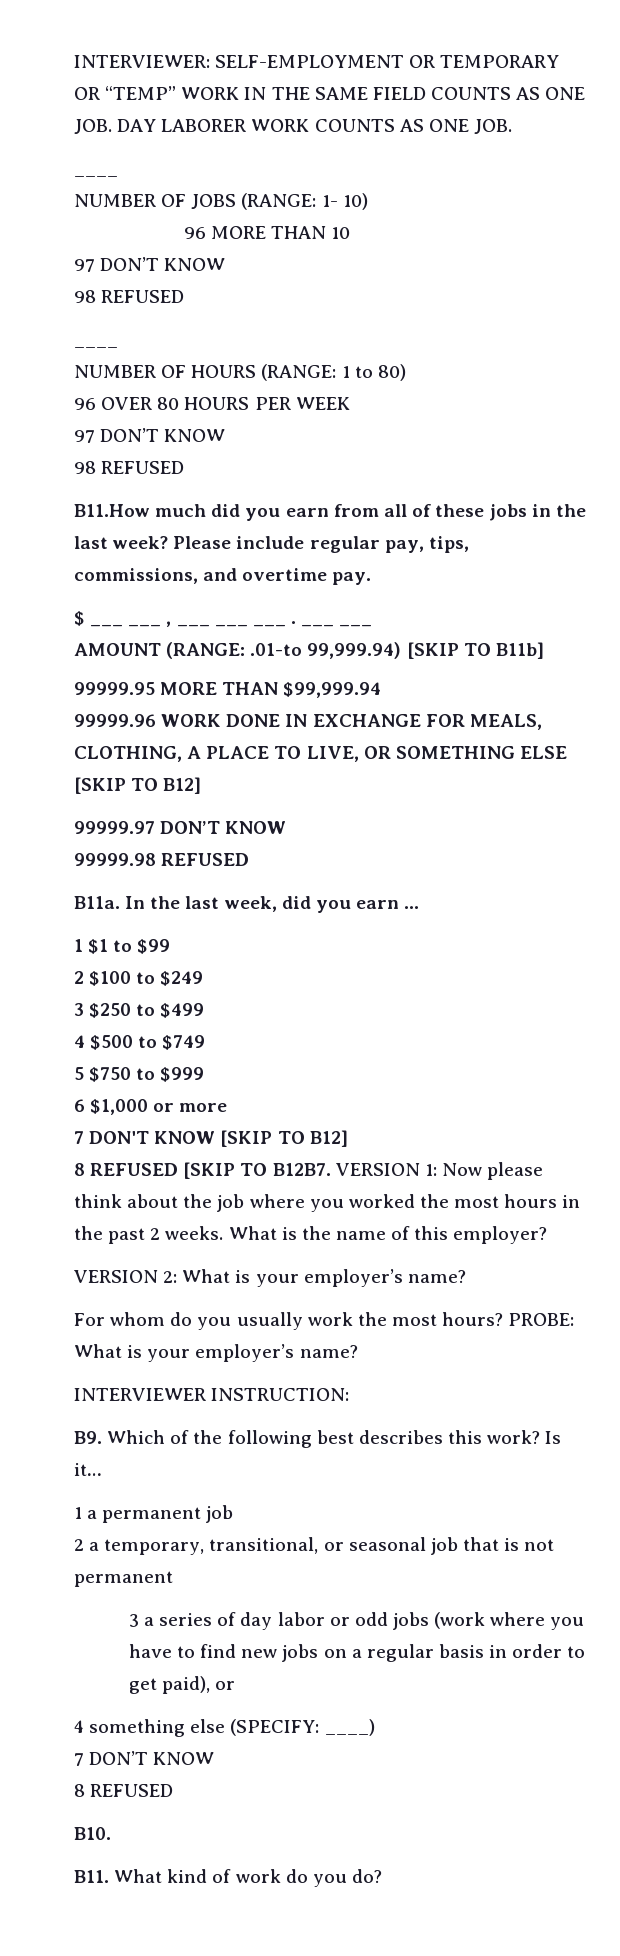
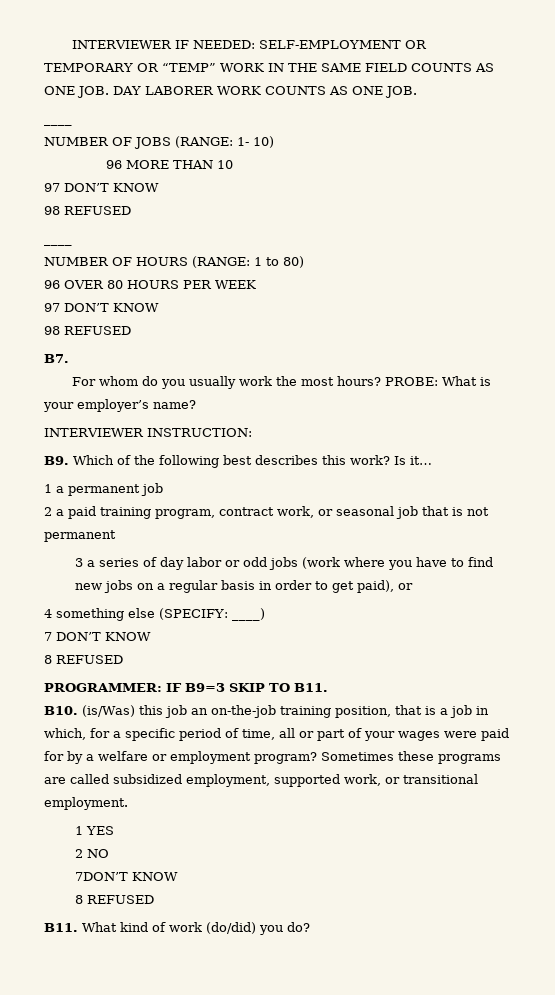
[74,55,210,68] INTERVIEWER: -> [71,40,255,49] INTERVIEWER IF NEEDED:
[74,504,587,521] [74,536,469,553] [74,568,372,585] [74,611,286,627] [290,621,296,624] [301,624,373,627] [74,642,544,659] [74,682,382,698] [74,714,542,730] [74,746,567,762] [74,777,202,794] [74,821,287,834] [74,853,250,866] [74,896,420,913] [74,939,171,954] [74,971,204,986] [74,1003,205,1018] [74,1035,206,1050] [74,1067,205,1082] [74,1099,228,1115] [74,1130,348,1147] [74,1162,544,1180] [74,1194,581,1212] [74,1226,548,1244] [74,1269,466,1287] B11.How much did you earn from all of these jobs in the last week? Please include regular pay, tips, commissions, and overtime pay. // $ ___ ___ , ___ ___ ___ . ___ ___ // AMOUNT (RANGE: .01-to 99,999.94) [SKIP TO B11b] // 99999.95 MORE THAN $99,999.94 // 99999.96 WORK DONE IN EXCHANGE FOR MEALS, CLOTHING, A PLACE TO LIVE, OR SOMETHING ELSE [SKIP TO B12] // 99999.97 DON’T KNOW // 99999.98 REFUSED // B11a. In the last week, did you earn ... // 1 $1 to $99 // 2 $100 to $249 // 3 $250 to $499 // 4 $500 to $749 // 5 $750 to $999 // 6 $1,000 or more // 7 DON'T KNOW [SKIP TO B12] // 8 REFUSED [SKIP TO B12B7. VERSION 1: Now please think about the job where you worked the most hours in the past 2 weeks. What is the name of this employer? // VERSION 2: What is your employer’s name? -> [44,354,69,363] B7.
[104,1537,319,1555] temporary, transitional, -> [68,506,314,519] paid training program, contract work,
[74,1827,111,1840] B10. -> [44,683,328,692] [44,705,489,718] [44,728,509,741] [44,751,501,764] [44,774,478,787] [44,797,128,810] [75,826,115,835] [75,849,110,858] [75,872,179,881] [75,895,155,904] PROGRAMMER: IF B9=3 SKIP TO B11. // B10. (is/Was) this job an on-the-job training position, that is a job in which, for a specific period of time, all or part of your wages were paid for by a welfare or employment program? Sometimes these programs are called subsidized employment, supported work, or transitional employment. // 1 YES // 2 NO // 7DON’T KNOW // 8 REFUSED
[285,1869,308,1883] do -> [206,922,256,934] (do/did)

